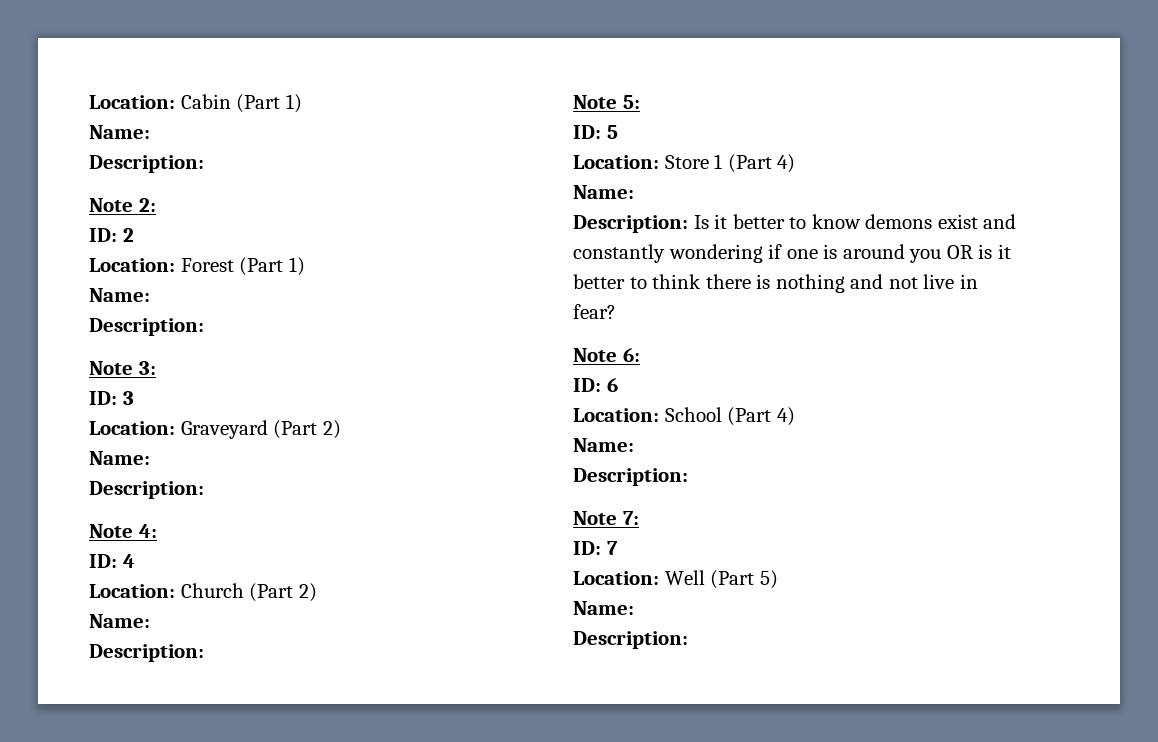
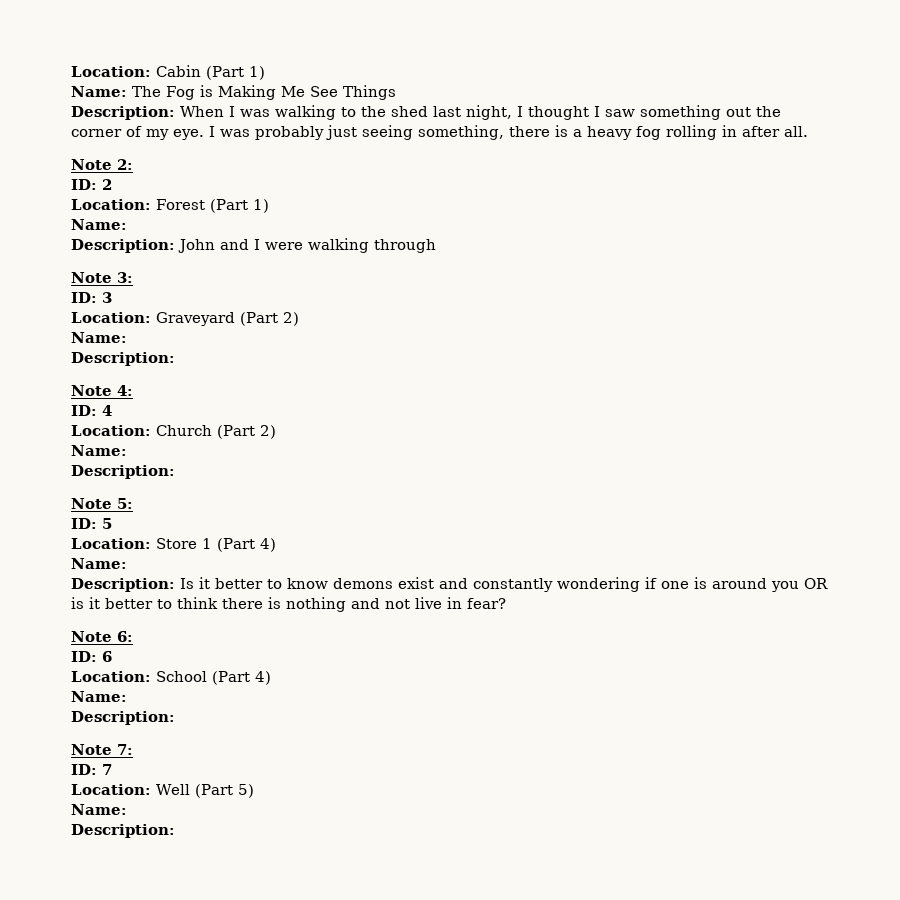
[89,155,204,173] // Description: -> [132,85,396,100] [71,105,781,120] [71,125,808,140] The Fog is Making Me See Things // Description: When I was walking to the shed last night, I thought I saw something out the corner of my eye. I was probably just seeing something, there is a heavy fog rolling in after all.
(204, 327) none -> [178,238,436,253] John and I were walking through

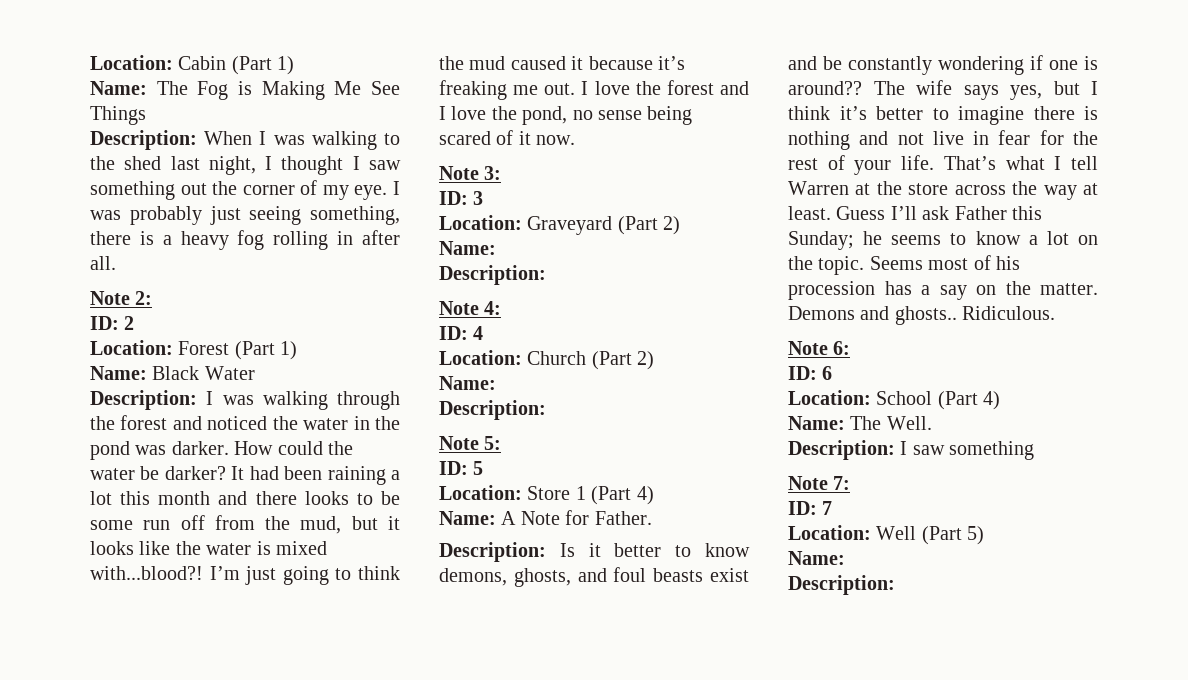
[71,238,436,253] // Description: John and I were walking through -> [152,366,255,380] [90,390,400,410] [90,415,400,430] [90,441,353,460] [90,466,400,485] [90,491,400,505] [90,515,400,534] [90,541,327,555] [90,566,400,585] [439,56,685,70] [439,80,749,100] [439,106,693,125] [439,130,576,145] Black Water // Description: I was walking through the forest and noticed the water in the pond was darker. How could the water be darker? It had been raining a lot this month and there looks to be some run off from the mud, but it looks like the water is mixed with...blood?! I’m just going to think the mud caused it because it’s freaking me out. I love the forest and I love the pond, no sense being scared of it now.
(127, 563) none -> [501,510,652,525] A Note for Father.
[333,578,393,589] demons -> [439,567,704,587] demons, ghosts, and foul beasts
(468, 583) none -> [823,56,842,70] be
[712,578,828,592] [71,597,218,609] around you OR is it better to think -> [788,80,1098,100] [788,106,1024,125] around?? The wife says yes, but I think it’s better to imagine
[467,598,506,609] fear? -> [998,130,1098,145] [788,155,1098,175] [788,181,1098,200] [788,206,1042,220] [788,231,1098,250] [788,255,1020,275] [788,281,1098,300] [788,306,1056,325] fear for the rest of your life. That’s what I tell Warren at the store across the way at least. Guess I’ll ask Father this Sunday; he seems to know a lot on the topic. Seems most of his procession has a say on the matter. Demons and ghosts.. Ridiculous.
[71,711,175,725] // Description: -> [850,416,932,430] [788,440,1035,460] The Well. // Description: I saw something

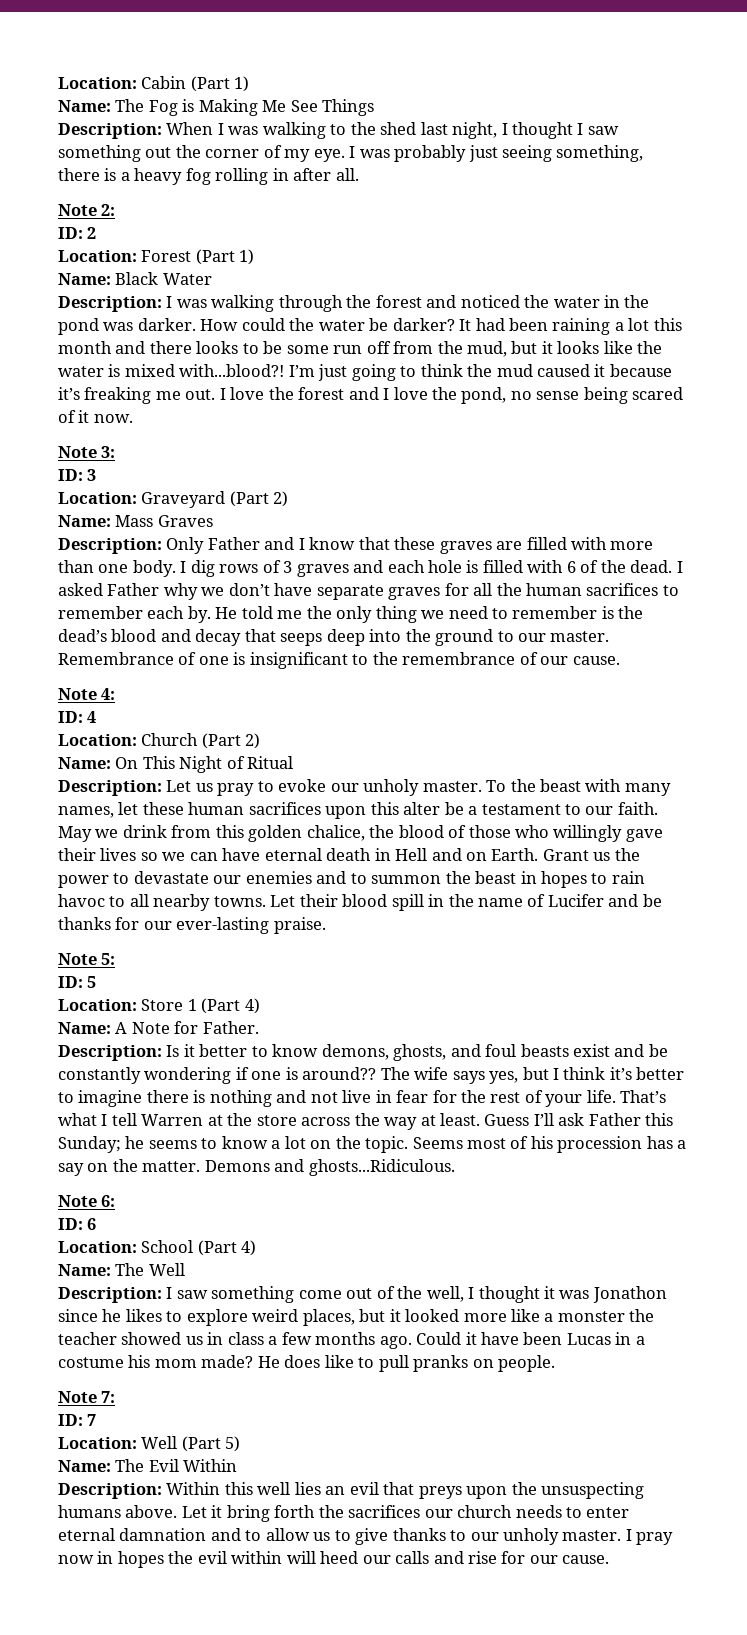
[439,265,546,285] // Description: -> [115,515,213,527] [58,537,654,554] [58,560,683,577] [58,583,679,600] [58,606,644,623] [58,629,610,646] [58,652,620,669] Mass Graves // Description: Only Father and I know that these graves are filled with more than one body. I dig rows of 3 graves and each hole is filled with 6 of the dead. I asked Father why we don’t have separate graves for all the human sacrifices to remember each by. He told me the only thing we need to remember is the dead’s blood and decay that seeps deep into the ground to our master. Remembrance of one is insignificant to the remembrance of our cause.
[439,400,546,420] // Description: -> [115,756,294,773] [58,779,671,796] [58,802,658,819] [58,825,663,842] [58,848,640,861] [58,871,645,888] [58,894,662,911] [58,917,326,934] On This Night of Ritual // Description: Let us pray to evoke our unholy master. To the beast with many names, let these human sacrifices upon this alter be a testament to our faith. May we drink from this golden chalice, the blood of those who willingly gave their lives so we can have eternal death in Hell and on Earth. Grant us the power to devastate our enemies and to summon the beast in hopes to rain havoc to all nearby towns. Let their blood spill in the name of Lucifer and be thanks for our ever-lasting praise.
[894,306,1056,325] ghosts.. Ridiculous. -> [308,1159,455,1176] ghosts...Ridiculous.
[886,416,932,430] Well. -> [148,1263,185,1276] Well
(1035, 450) none -> [298,1286,667,1303] [58,1309,655,1326] [58,1332,645,1349] [58,1355,556,1372] come out of the well, I thought it was Jonathon since he likes to explore weird places, but it looked more like a monster the teacher showed us in class a few months ago. Could it have been Lucas in a costume his mom made? He does like to pull pranks on people.
[788,575,895,595] // Description: -> [115,1459,238,1472] [58,1482,645,1499] [58,1505,630,1522] [58,1528,674,1545] [58,1551,610,1568] The Evil Within // Description: Within this well lies an evil that preys upon the unsuspecting humans above. Let it bring forth the sacrifices our church needs to enter eternal damnation and to allow us to give thanks to our unholy master. I pray now in hopes the evil within will heed our calls and rise for our cause.

